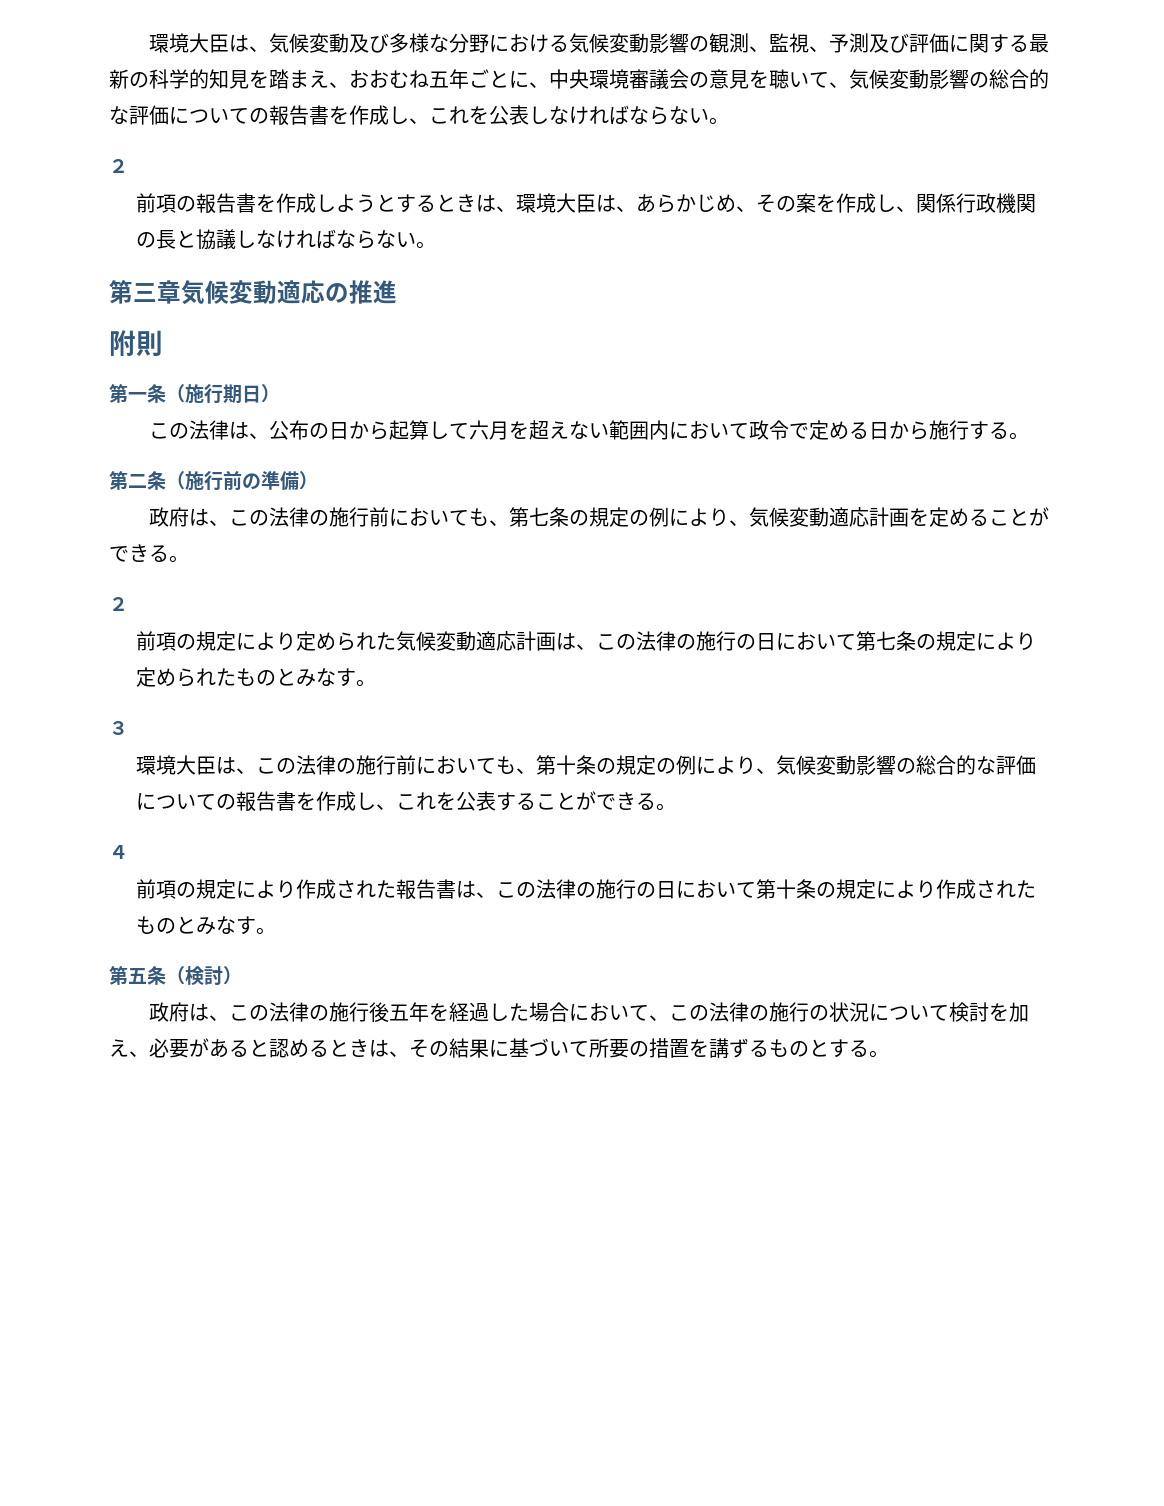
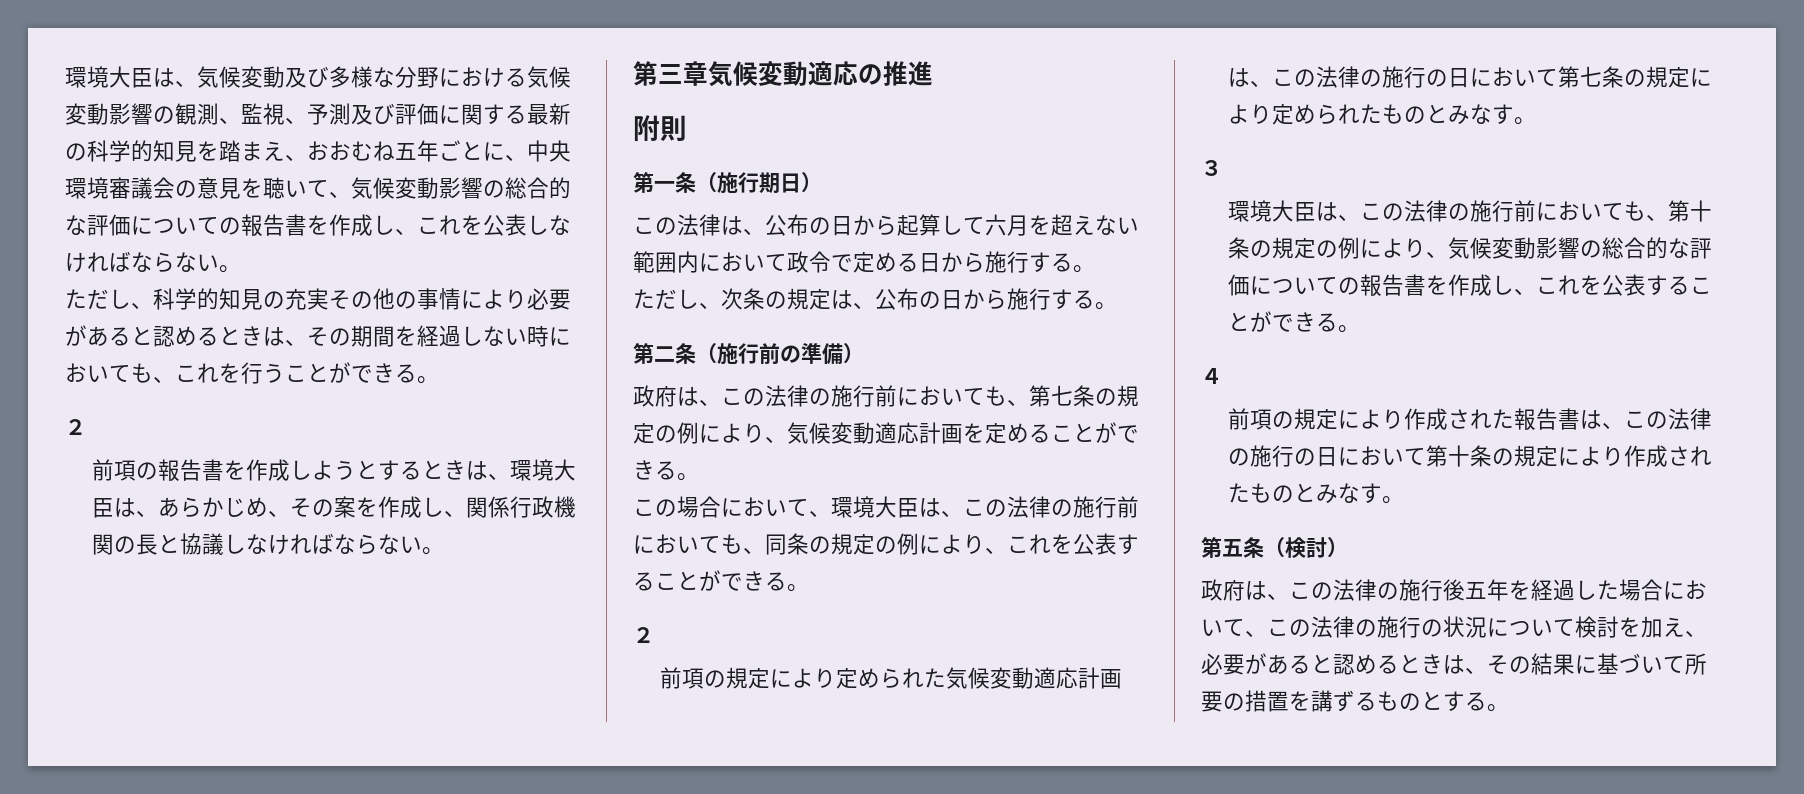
(729, 121) none -> [65,288,571,310] [65,325,571,347] [65,362,439,384] // ただし、科学的知見の充実その他の事情により必要があると認めるときは、その期間を経過しない時においても、これを行うことができる。
(1030, 436) none -> [633,288,1117,310] // ただし、次条の規定は、公布の日から施行する。
(189, 559) none -> [633,496,1139,518] [633,533,1139,555] [633,570,809,592] // この場合において、環境大臣は、この法律の施行前においても、同条の規定の例により、これを公表することができる。

